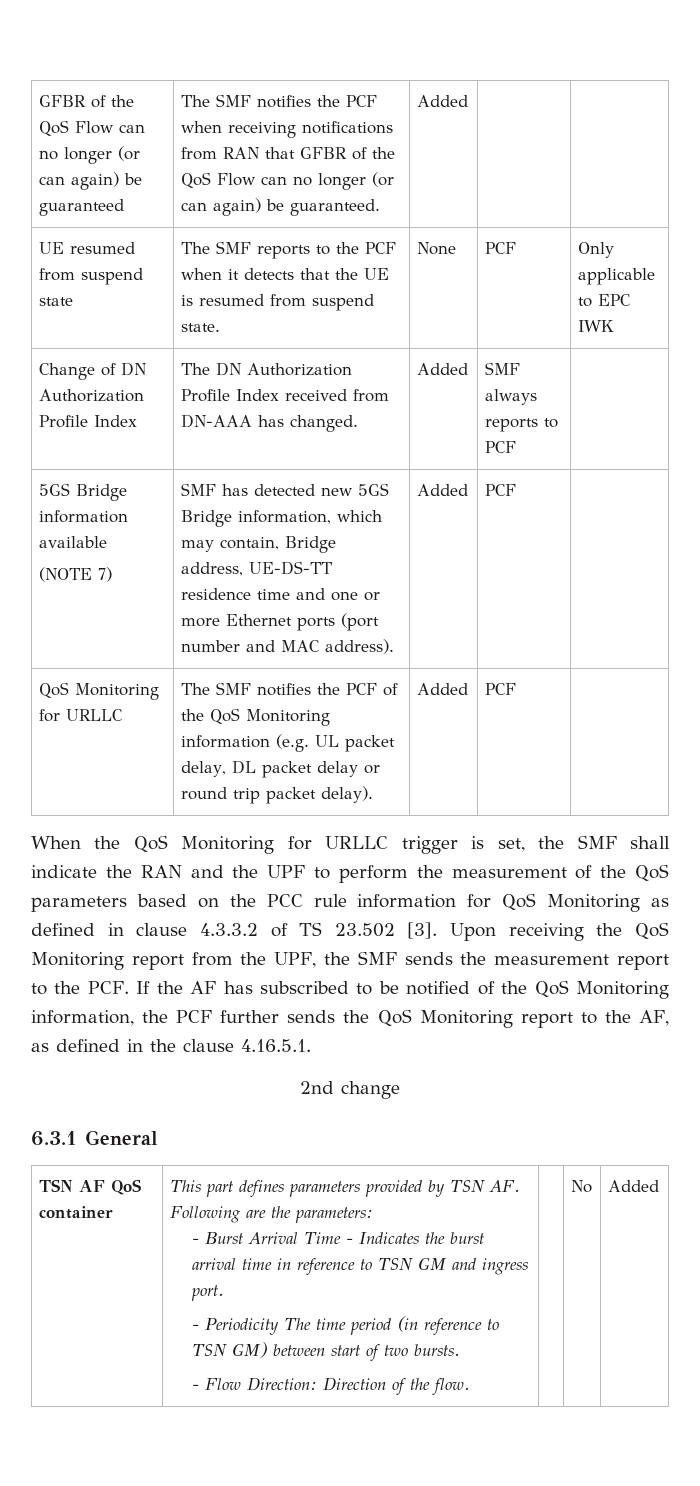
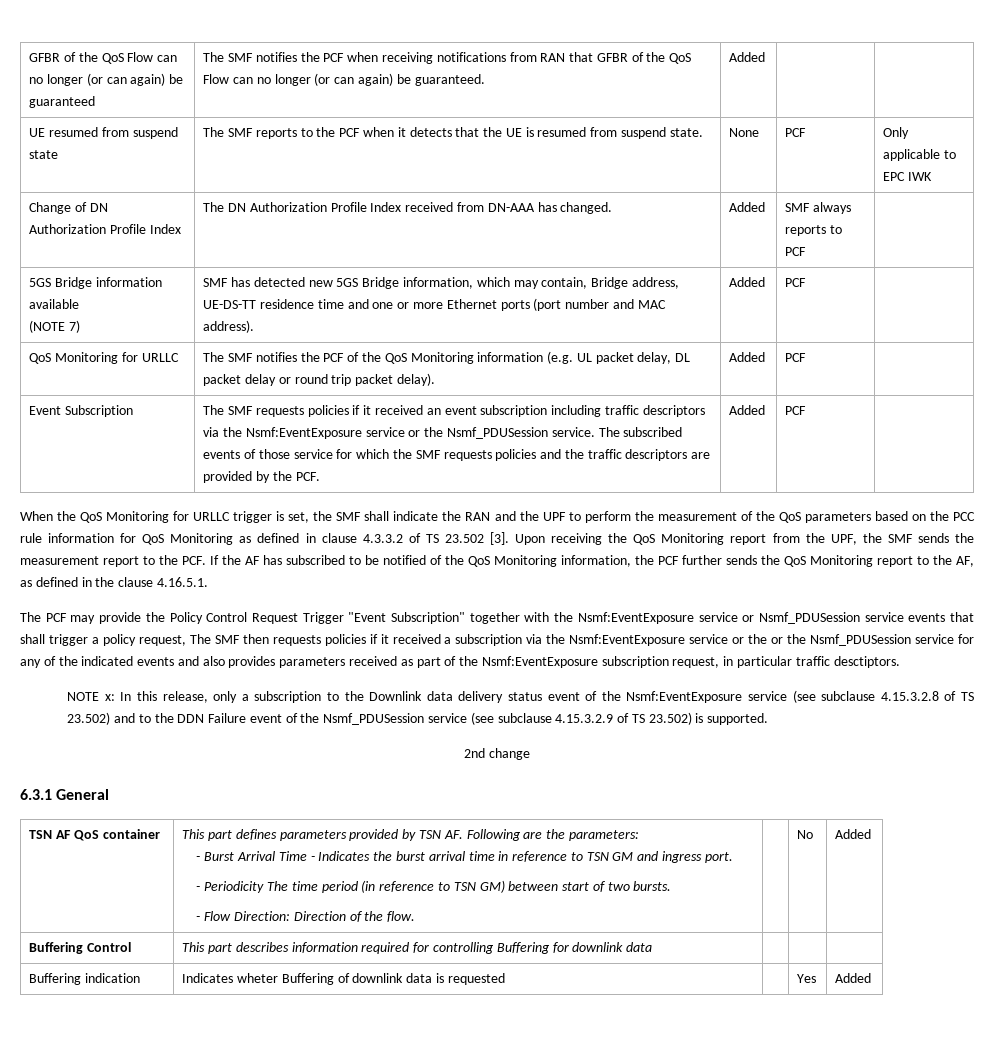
(516, 689) none -> [29,405,134,417] [203,405,705,417] [203,427,683,439] [203,449,711,461] [203,471,320,483] [729,405,766,415] [785,406,807,415] // Event Subscription | The SMF requests policies if it received an event subscription including traffic descriptors via the Nsmf:EventExposure service or the Nsmf_PDUSession service. The subscribed events of those service for which the SMF requests policies and the traffic descriptors are provided by the PCF. | Added | PCF |
(311, 1045) none -> [20,612,975,624] [20,634,975,646] [20,656,900,668] [67,690,975,703] [67,712,769,725] // The PCF may provide the Policy Control Request Trigger "Event Subscription" together with the Nsmf:EventExposure service or Nsmf_PDUSession service events that shall trigger a policy request, The SMF then requests policies if it received a subscription via the Nsmf:EventExposure service or the or the Nsmf_PDUSession service for any of the indicated events and also provides parameters received as part of the Nsmf:EventExposure subscription request, in particular traffic desctiptors. // NOTE x: In this release, only a subscription to the Downlink data delivery status event of the Nsmf:EventExposure service (see subclause 4.15.3.2.8 of TS 23.502) and to the DDN Failure event of the Nsmf_PDUSession service (see subclause 4.15.3.2.9 of TS 23.502) is supported.
(659, 1186) none -> [29,942,132,954] [182,942,653,954] [29,973,141,985] [182,973,505,985] [797,974,817,983] [835,973,872,983] // Buffering Control | This part describes information required for controlling Buffering for downlink data | | | // Buffering indication | Indicates wheter Buffering of downlink data is requested | | Yes | Added

